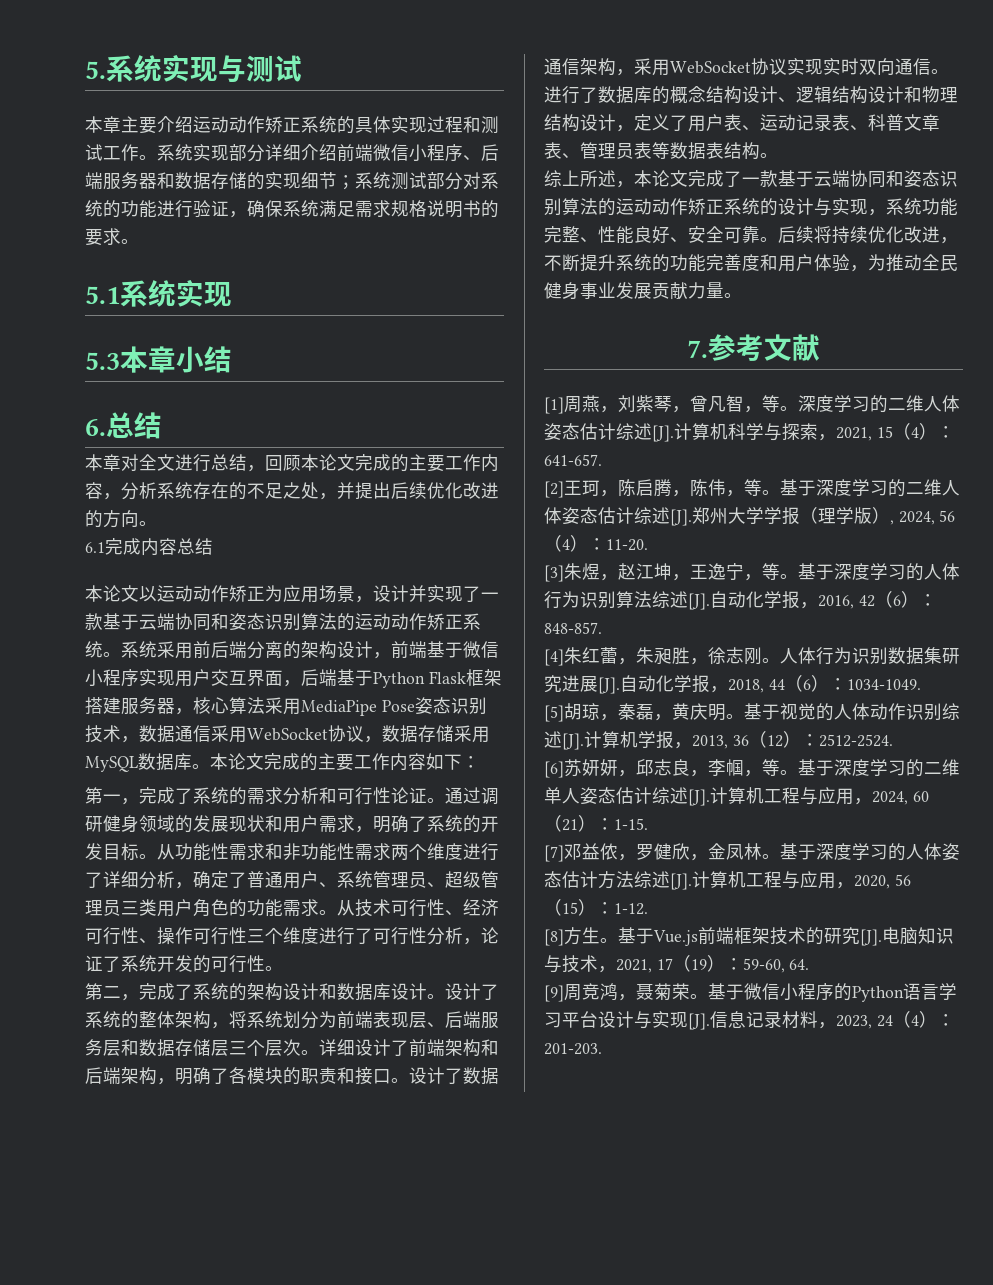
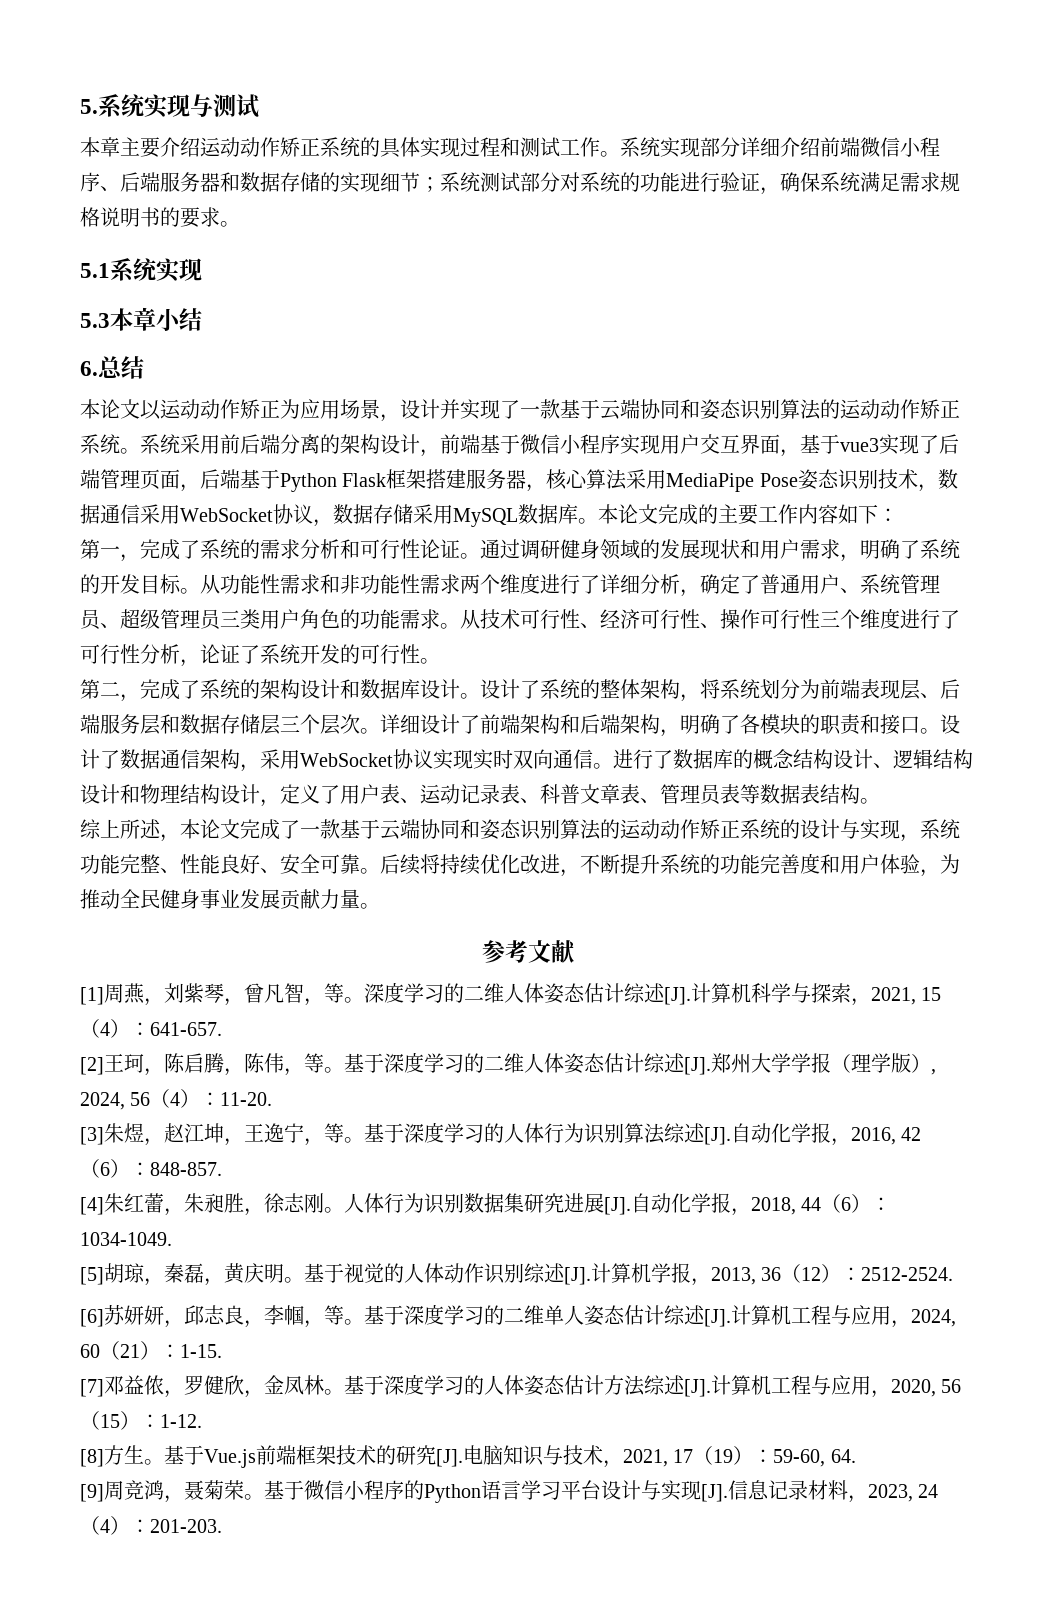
[85,454,499,472] [85,482,499,500] [85,510,157,528] [85,538,213,556] // 本章对全文进行总结，回顾本论文完成的主要工作内容，分析系统存在的不足之处，并提出后续优化改进的方向。 // 6.1完成内容总结 -> (144, 367) none
(301, 683) none -> [800,434,959,455] [80,469,200,492] 基于vue3实现了后端管理页面，
[687,340,708,358] 7. -> (380, 906) none

